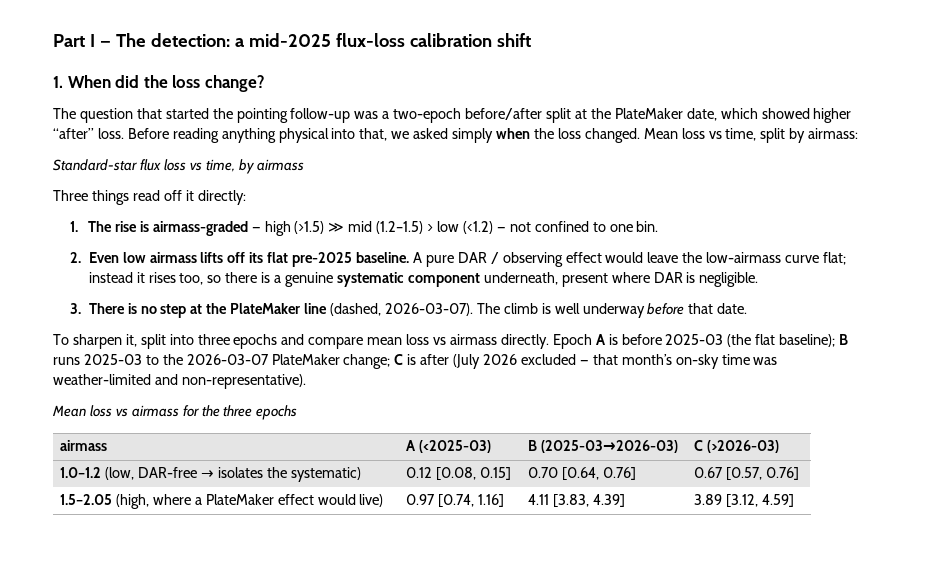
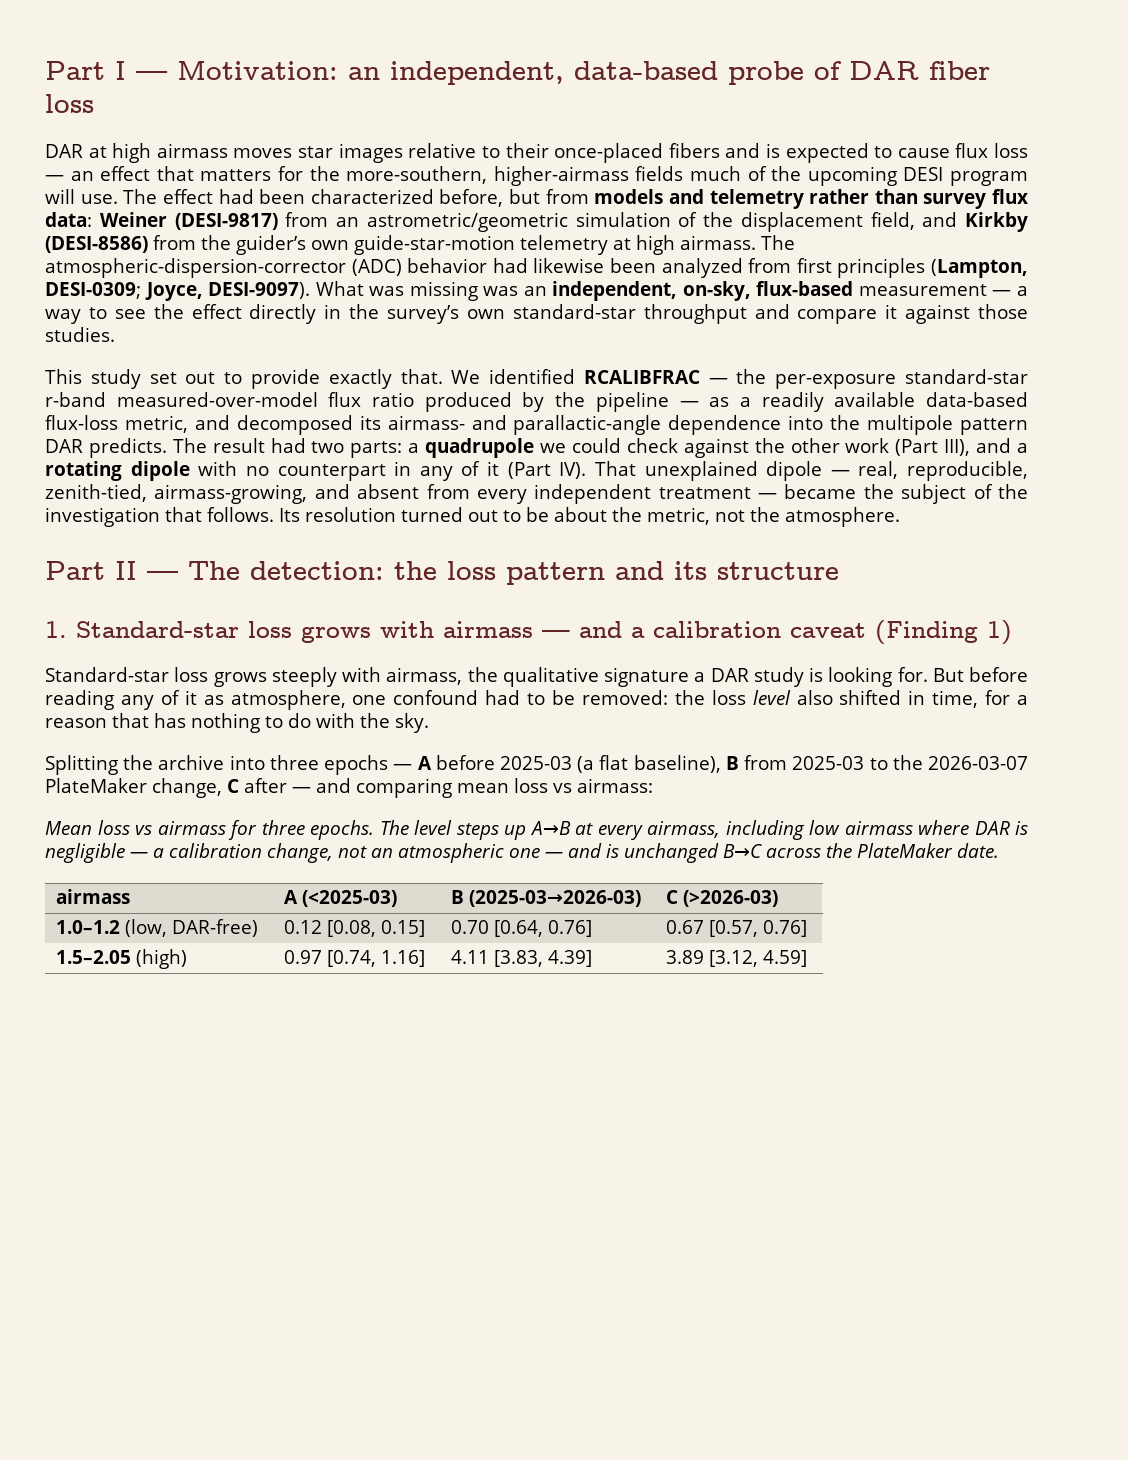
[115,33,531,47] [53,75,265,92] [53,108,852,123] [53,128,859,143] [53,159,305,174] [53,190,246,205] [70,221,659,236] [70,252,847,267] [88,272,759,287] [70,303,748,318] [53,334,849,349] [53,357,80,365] The detection: a mid-2025 flux-loss calibration shift // 1. When did the loss change? // The question that started the pointing follow-up was a two-epoch before/after split at the PlateMaker date, which showed higher “after” loss. Before reading anything physical into that, we asked simply when the loss changed. Mean loss vs time, split by airmass: // Standard-star flux loss vs time, by airmass // Three things read off it directly: // 1. The rise is airmass-graded — high (>1.5) ≫ mid (1.2–1.5) > low (<1.2) — not confined to one bin. // 2. Even low airmass lifts off its flat pre-2025 baseline. A pure DAR / observing effect would leave the low-airmass curve flat; instead it rises too, so there is a genuine systematic component underneath, present where DAR is negligible. // 3. There is no step at the PlateMaker line (dashed, 2026-03-07). The climb is well underway before that date. // To sharpen it, split into three epochs and compare mean loss vs airmass directly. Epoch A is before 2025-03 (the flat baseline); B runs -> [177,61,990,85] [45,94,94,113] [45,143,1028,163] [45,166,1029,186] [45,189,1028,209] [45,212,1028,232] [45,235,796,255] [45,258,1029,278] [45,281,1028,301] [45,304,1028,324] [45,327,115,342] [45,369,1028,389] [45,392,1029,412] [45,415,1028,435] [45,438,1029,458] [45,461,1028,481] [45,484,1028,504] [45,507,900,527] [45,561,839,585] [45,620,1012,645] [45,667,1028,687] [45,690,1028,710] [45,713,429,733] [45,755,788,775] Motivation: an independent, data-based probe of DAR fiber loss // DAR at high airmass moves star images relative to their once-placed fibers and is expected to cause flux loss — an effect that matters for the more-southern, higher-airmass fields much of the upcoming DESI program will use. The effect had been characterized before, but from models and telemetry rather than survey flux data: Weiner (DESI-9817) from an astrometric/geometric simulation of the displacement field, and Kirkby (DESI-8586) from the guider’s own guide-star-motion telemetry at high airmass. The atmospheric-dispersion-corrector (ADC) behavior had likewise been analyzed from first principles (Lampton, DESI-0309; Joyce, DESI-9097). What was missing was an independent, on-sky, flux-based measurement — a way to see the effect directly in the survey’s own standard-star throughput and compare it against those studies. // This study set out to provide exactly that. We identified RCALIBFRAC — the per-exposure standard-star r-band measured-over-model flux ratio produced by the pipeline — as a readily available data-based flux-loss metric, and decomposed its airmass- and parallactic-angle dependence into the multipole pattern DAR predicts. The result had two parts: a quadrupole we could check against the other work (Part III), and a rotating dipole with no counterpart in any of it (Part IV). That unexplained dipole — real, reproducible, zenith-tied, airmass-growing, and absent from every independent treatment — became the subject of the investigation that follows. Its resolution turned out to be about the metric, not the atmosphere. // Part II — The detection: the loss pattern and its structure // 1. Standard-star loss grows with airmass — and a calibration caveat (Finding 1) // Standard-star loss grows steeply with airmass, the qualitative signature a DAR study is looking for. But before reading any of it as atmosphere, one confound had to be removed: the loss level also shifted in time, for a reason that has nothing to do with the sky. // Splitting the archive into three epochs — A before 2025-03 (a flat baseline), B from
[343,354,778,369] [53,374,306,389] change; C is after (July 2026 excluded — that month’s on-sky time was weather-limited and non-representative). -> [152,778,653,798] change, C after — and comparing mean loss vs airmass:
[201,405,298,420] the three epochs -> [261,820,1028,840] [45,843,999,863] three epochs. The level steps up A→B at every airmass, including low airmass where DAR is negligible — a calibration change, not an atmospheric one — and is unchanged B→C across the PlateMaker date.
[137,467,361,482] DAR-free → isolates the systematic) -> [172,919,259,937] DAR-free)
[115,494,384,509] (high, where a PlateMaker effect would live) -> [136,949,188,969] (high)

